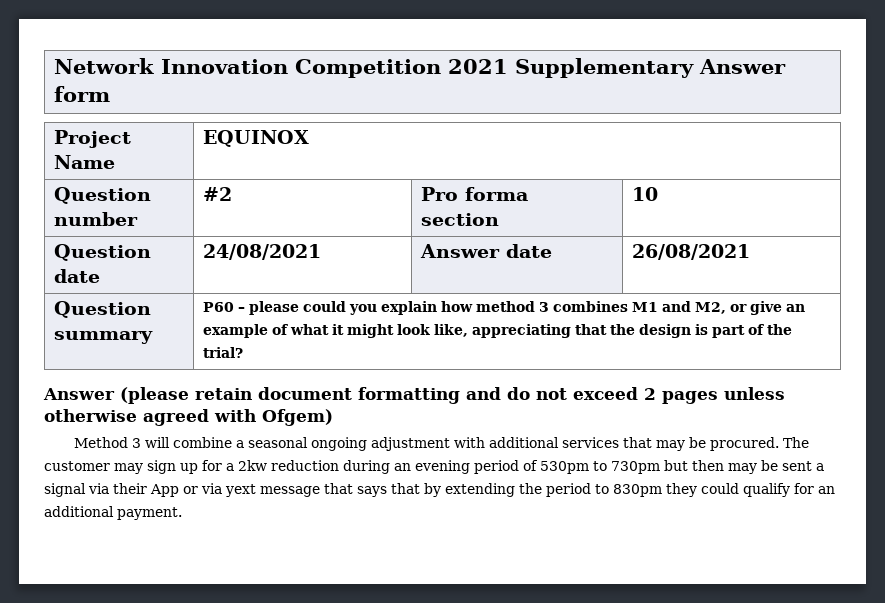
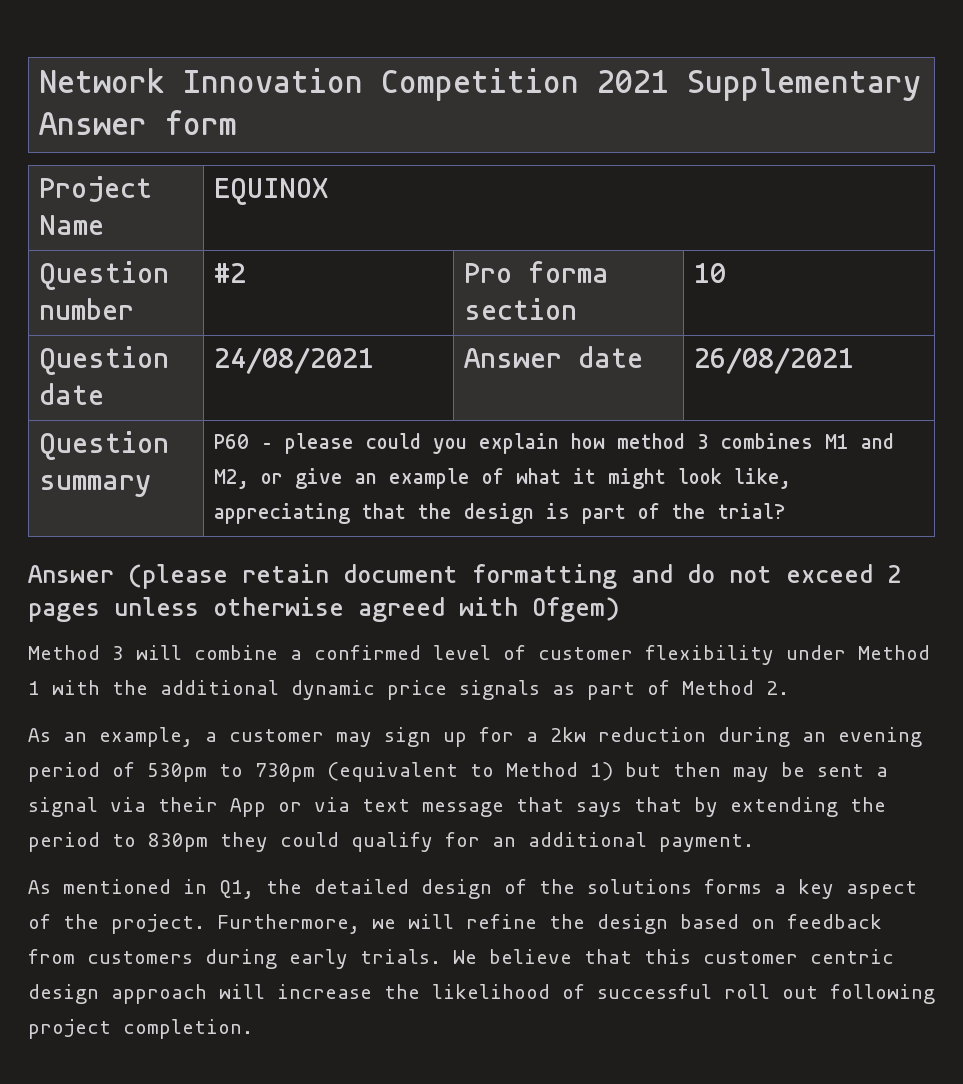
[248,437,810,451] seasonal ongoing adjustment with additional services that may be procured. The -> [314,645,930,665] [28,680,789,700] [28,727,217,747] confirmed level of customer flexibility under Method 1 with the additional dynamic price signals as part of Method 2. // As an example, a
(660, 467) none -> [327,762,613,782] (equivalent to Method 1)
[225,484,256,497] yext -> [362,799,410,812] text
(182, 513) none -> [28,879,917,899] [28,914,882,934] [28,949,894,969] [28,984,935,1004] [28,1019,253,1039] // As mentioned in Q1, the detailed design of the solutions forms a key aspect of the project. Furthermore, we will refine the design based on feedback from customers during early trials. We believe that this customer centric design approach will increase the likelihood of successful roll out following project completion.

